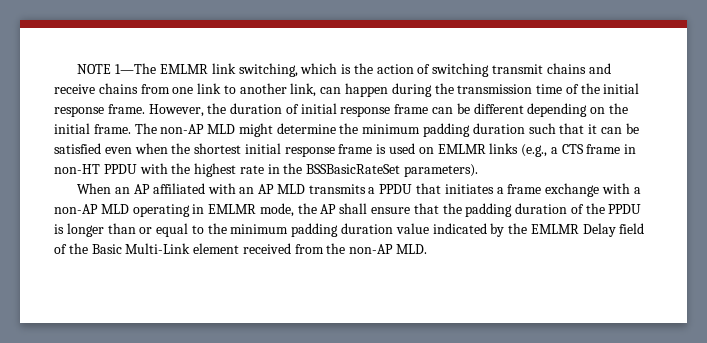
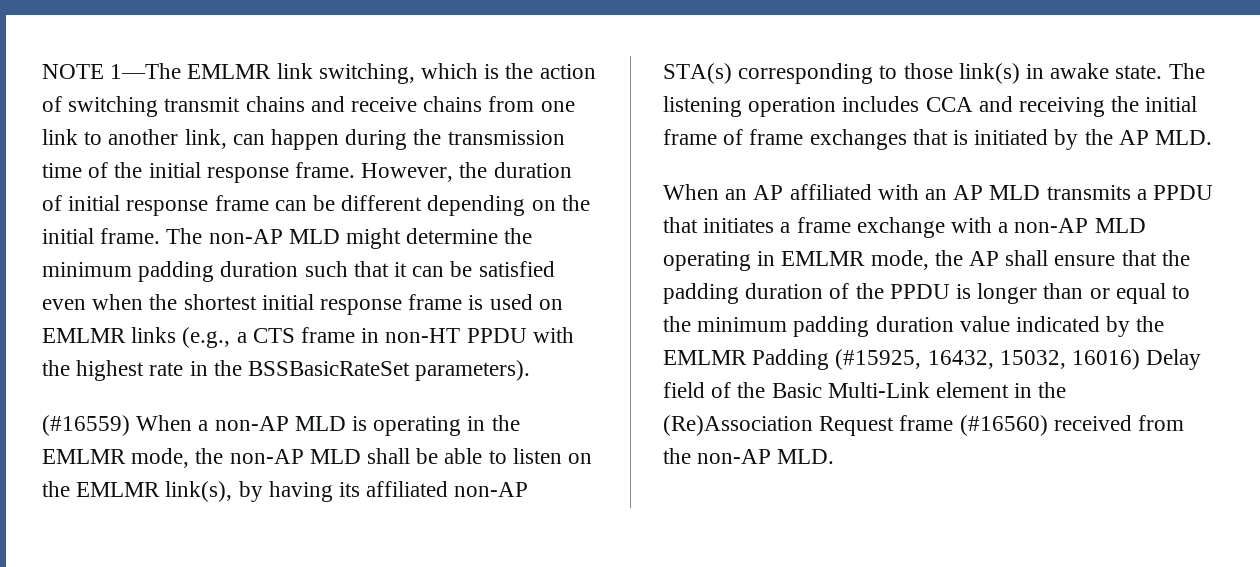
(479, 170) none -> [42,415,520,436] [42,448,593,468] [42,481,529,502] [663,63,1205,84] [663,96,1198,117] [663,129,1213,150] // (#16559) When a non-AP MLD is operating in the EMLMR mode, the non-AP MLD shall be able to listen on the EMLMR link(s), by having its affiliated non-AP STA(s) corresponding to those link(s) in awake state. The listening operation includes CCA and receiving the initial frame of frame exchanges that is initiated by the AP MLD.
(579, 229) none -> [752,349,1141,370] Padding (#15925, 16432, 15032, 16016)
(240, 248) none -> [1014,382,1067,398] [663,415,1048,436] in the (Re)Association Request frame (#16560)

